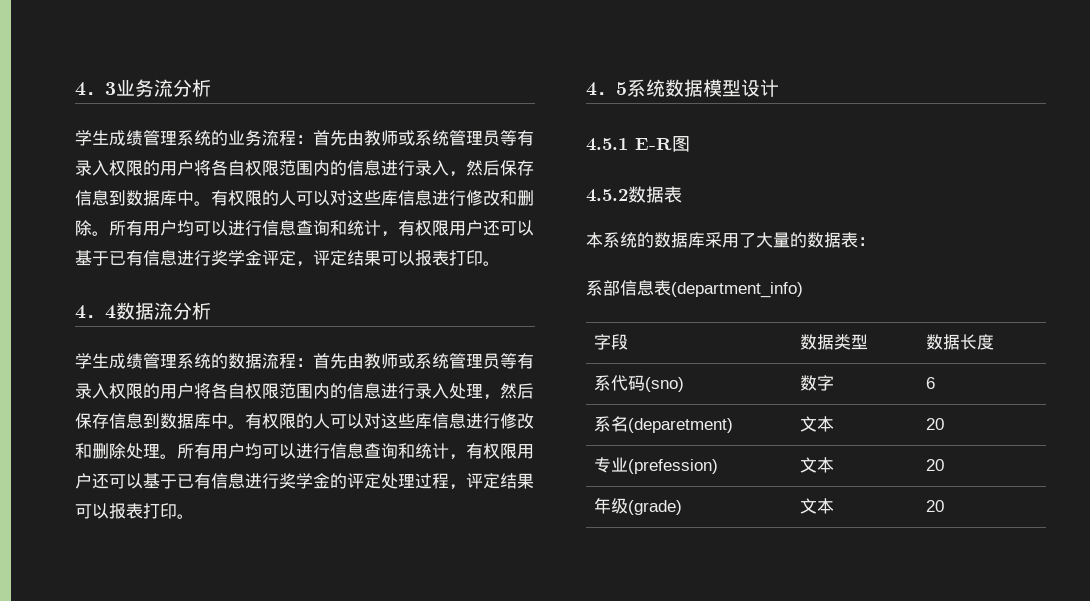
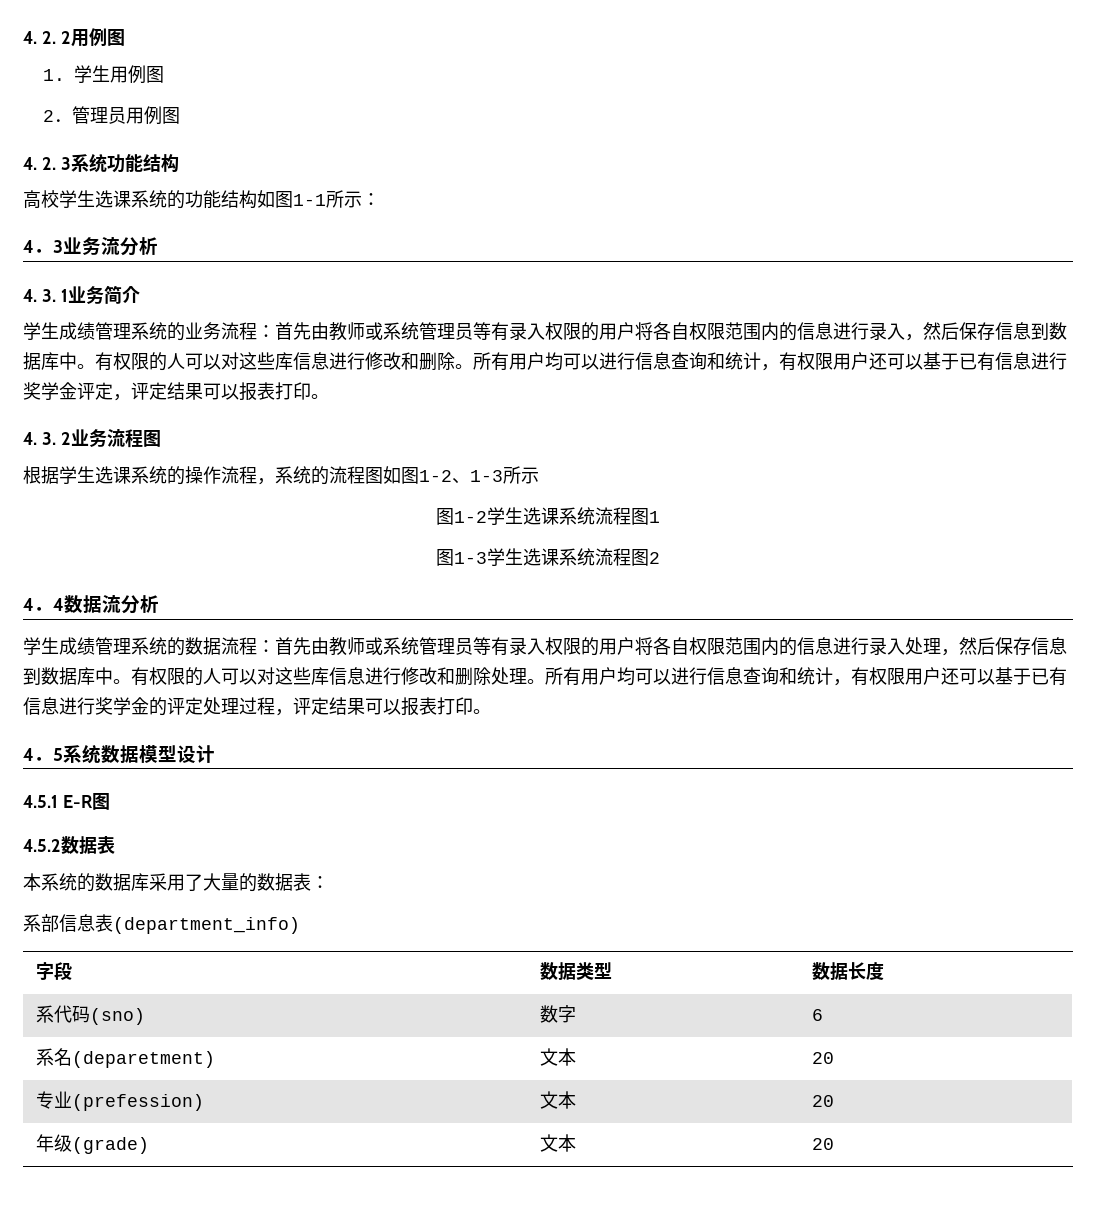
(75, 89) none -> [23,28,125,47] [43,65,165,84] [43,106,181,125] [23,153,179,173] [23,190,380,209] 4. 2. 2用例图 // 1.学生用例图 // 2．管理员用例图 // 4. 2. 3系统功能结构 // 高校学生选课系统的功能结构如图1-1所示： //
(211, 88) none -> [23,285,140,304] // 4. 3. 1业务简介
(500, 263) none -> [23,429,161,448] [23,466,539,485] [436,507,660,525] [436,548,660,566] // 4. 3. 2业务流程图 // 根据学生选课系统的操作流程，系统的流程图如图1-2、1-3所示 // 图1-2学生选课系统流程图1 // 图1-3学生选课系统流程图2

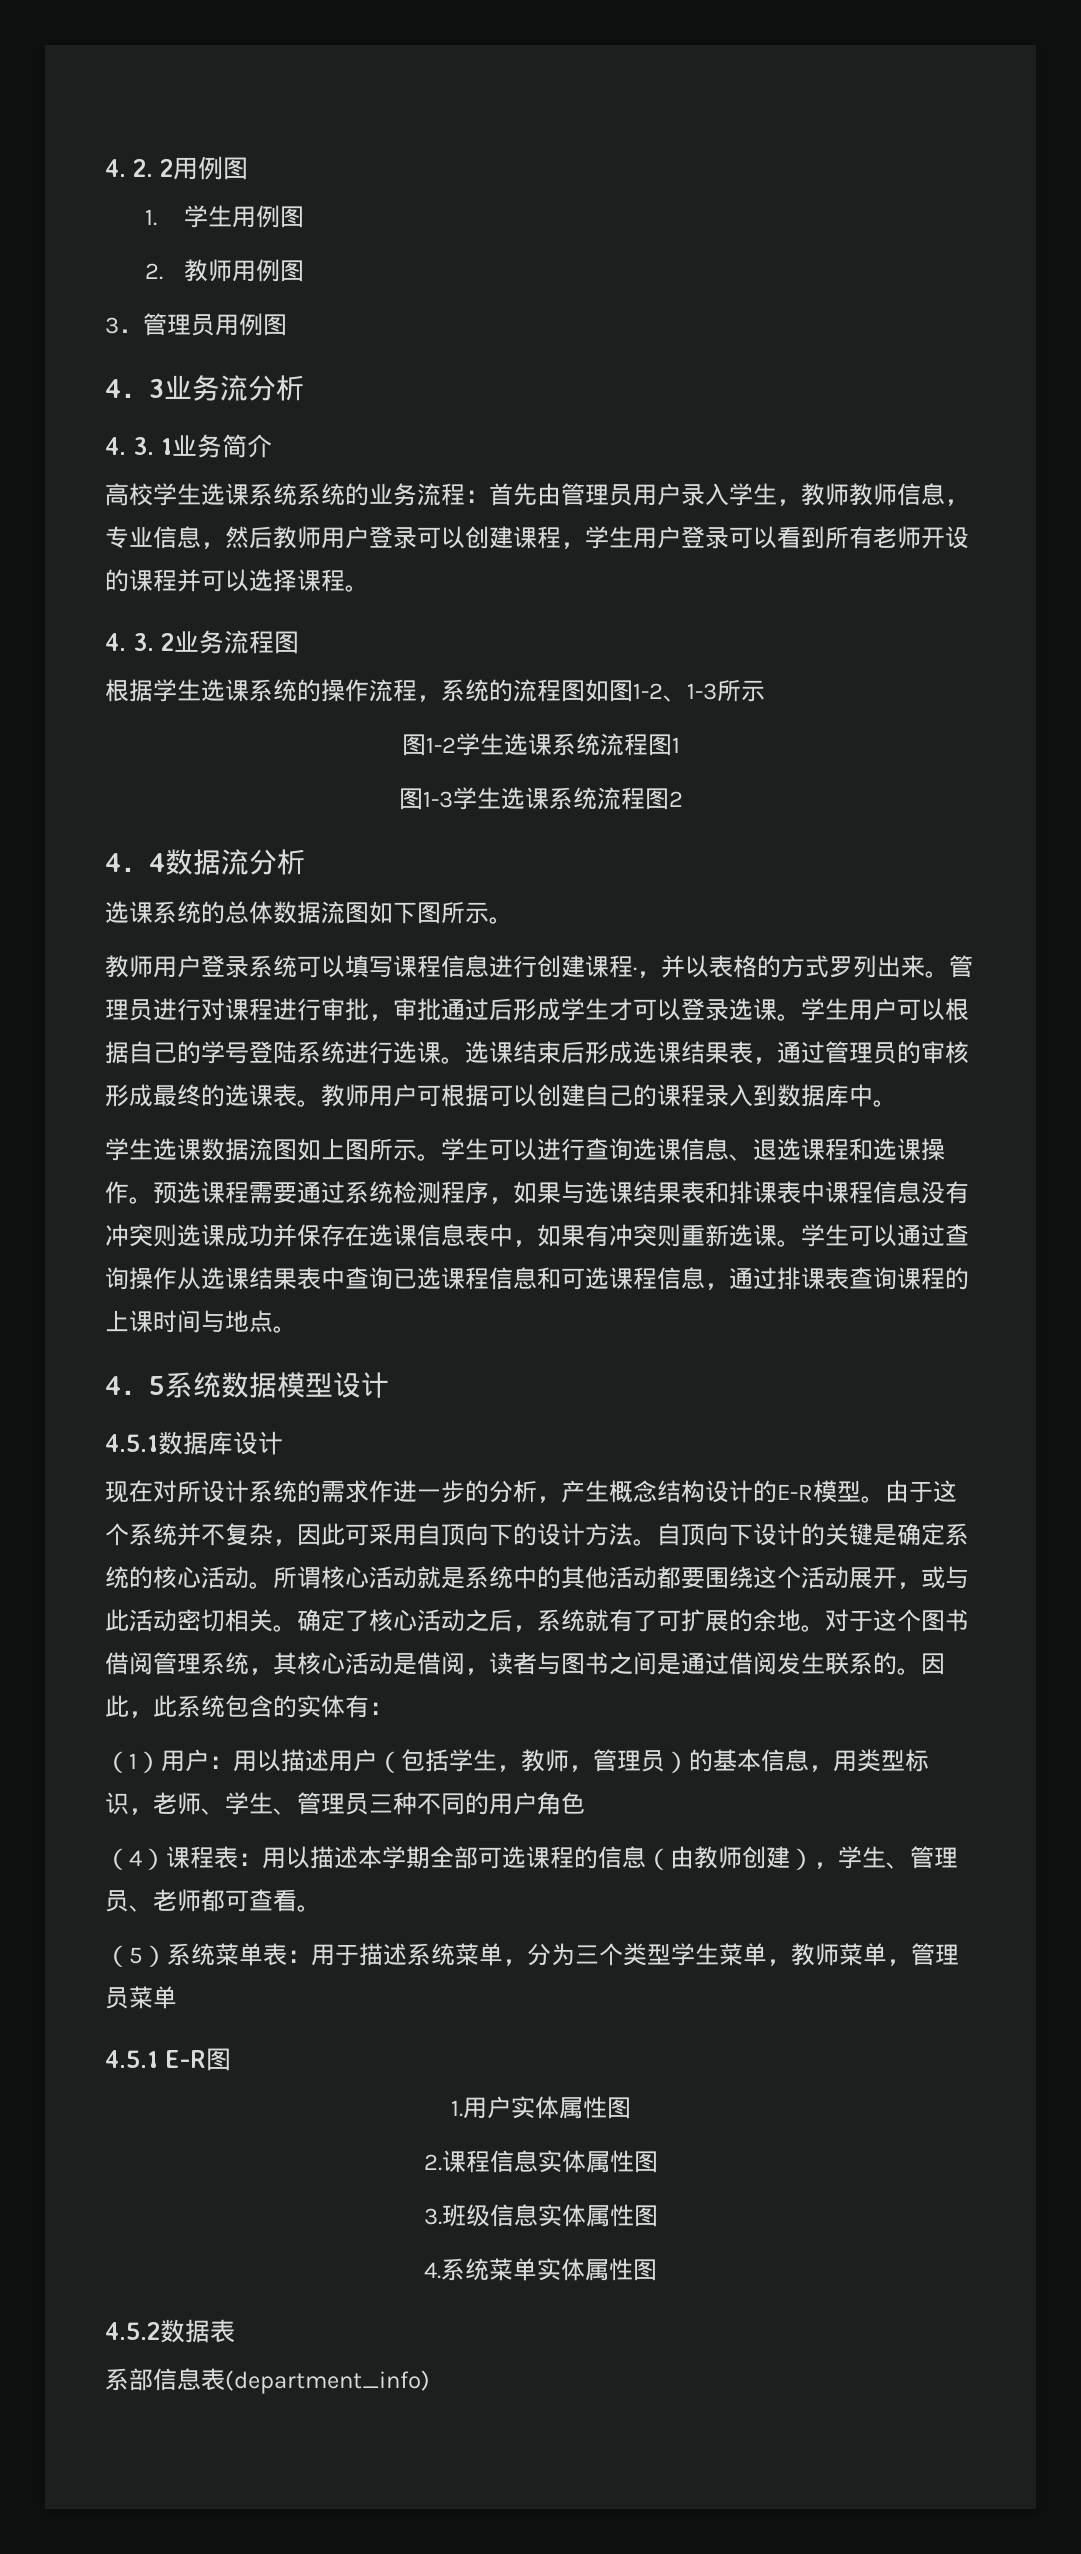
[43,110,55,122] 2 -> [144,259,305,282] [105,317,119,334] 2.教师用例图 // 3
[23,153,179,173] [23,190,380,209] // 4. 2. 3系统功能结构 // 高校学生选课系统的功能结构如图1-1所示： -> (287, 325) none
[23,322,131,340] 学生成绩管理 -> [105,483,297,506] 高校学生选课系统
[329,322,1067,341] [23,352,1067,371] [23,382,311,401] 教师或系统管理员等有录入权限的用户将各自权限范围内的信息进行录入，然后保存信息到数据库中。有权限的人可以对这些库信息进行修改和删除。所有用户均可以进行信息查询和统计，有权限用户还可以基于已有信息进行奖学金评定，评定结果可以报表打印 -> [561,483,969,506] [105,526,969,549] [105,569,345,592] 管理员用户录入学生，教师教师信息，专业信息，然后教师用户登录可以创建课程，学生用户登录可以看到所有老师开设的课程并可以选择课程
[23,637,1067,656] [23,667,1067,686] [23,697,473,716] 学生成绩管理系统的数据流程：首先由教师或系统管理员等有录入权限的用户将各自权限范围内的信息进行录入处理，然后保存信息到数据库中。有权限的人可以对这些库信息进行修改和删除处理。所有用户均可以进行信息查询和统计，有权限用户还可以基于已有信息进行奖学金的评定处理过程，评定结果可以报表打印 -> [105,901,513,924] [105,955,973,978] [105,998,969,1021] [105,1041,969,1064] [105,1084,897,1107] [105,1138,945,1161] [105,1181,969,1204] [105,1224,969,1247] [105,1267,969,1290] [105,1310,273,1333] 选课系统的总体数据流图如下图所示。 // 教师用户登录系统可以填写课程信息进行创建课程·，并以表格的方式罗列出来。管理员进行对课程进行审批，审批通过后形成学生才可以登录选课。学生用户可以根据自己的学号登陆系统进行选课。选课结束后形成选课结果表，通过管理员的审核形成最终的选课表。教师用户可根据可以创建自己的课程录入到数据库中。 // 学生选课数据流图如上图所示。学生可以进行查询选课信息、退选课程和选课操作。预选课程需要通过系统检测程序，如果与选课结果表和排课表中课程信息没有冲突则选课成功并保存在选课信息表中，如果有冲突则重新选课。学生可以通过查询操作从选课结果表中查询已选课程信息和可选课程信息，通过排课表查询课程的上课时间与地点
[62,793,110,810] [23,836,115,854] [23,873,329,892] [23,914,300,934] [36,962,73,980] [540,962,613,980] [812,962,885,980] [36,1005,146,1025] [540,1005,577,1023] [812,1009,824,1021] [36,1048,216,1068] [540,1048,577,1066] [812,1052,835,1064] [36,1091,205,1111] [540,1091,577,1109] [812,1095,835,1107] [36,1134,150,1154] [540,1134,577,1152] [812,1138,835,1150] E-R图 // 4.5.2数据表 // 本系统的数据库采用了大量的数据表： // 系部信息表(department_info) // 字段 | 数据类型 | 数据长度 // 系代码(sno) | 数字 | 6 // 系名(deparetment) | 文本 | 20 // 专业(prefession) | 文本 | 20 // 年级(grade) | 文本 | 20 -> [158,1431,283,1455] [105,1480,957,1503] [105,1523,969,1546] [105,1566,969,1589] [105,1609,969,1632] [105,1652,945,1675] [105,1695,393,1718] [105,1749,929,1773] [105,1792,585,1815] [105,1846,958,1870] [105,1889,321,1912] [105,1943,959,1967] [105,1986,177,2009] [105,2048,231,2071] [450,2096,631,2119] [423,2150,658,2173] [423,2204,658,2227] [424,2258,657,2281] [105,2319,235,2343] [105,2368,430,2394] 数据库设计 // 现在对所设计系统的需求作进一步的分析，产生概念结构设计的E-R模型。由于这个系统并不复杂，因此可采用自顶向下的设计方法。自顶向下设计的关键是确定系统的核心活动。所谓核心活动就是系统中的其他活动都要围绕这个活动展开，或与此活动密切相关。确定了核心活动之后，系统就有了可扩展的余地。对于这个图书借阅管理系统，其核心活动是借阅，读者与图书之间是通过借阅发生联系的。因此，此系统包含的实体有： // （1）用户：用以描述用户（包括学生，教师，管理员）的基本信息，用类型标识，老师、学生、管理员三种不同的用户角色 // （4）课程表：用以描述本学期全部可选课程的信息（由教师创建），学生、管理员、老师都可查看。 // （5）系统菜单表：用于描述系统菜单，分为三个类型学生菜单，教师菜单，管理员菜单 // 4.5.1 E-R图 // 1.用户实体属性图 // 2.课程信息实体属性图 // 3.班级信息实体属性图 // 4.系统菜单实体属性图 // 4.5.2数据表 // 系部信息表(department_info)

